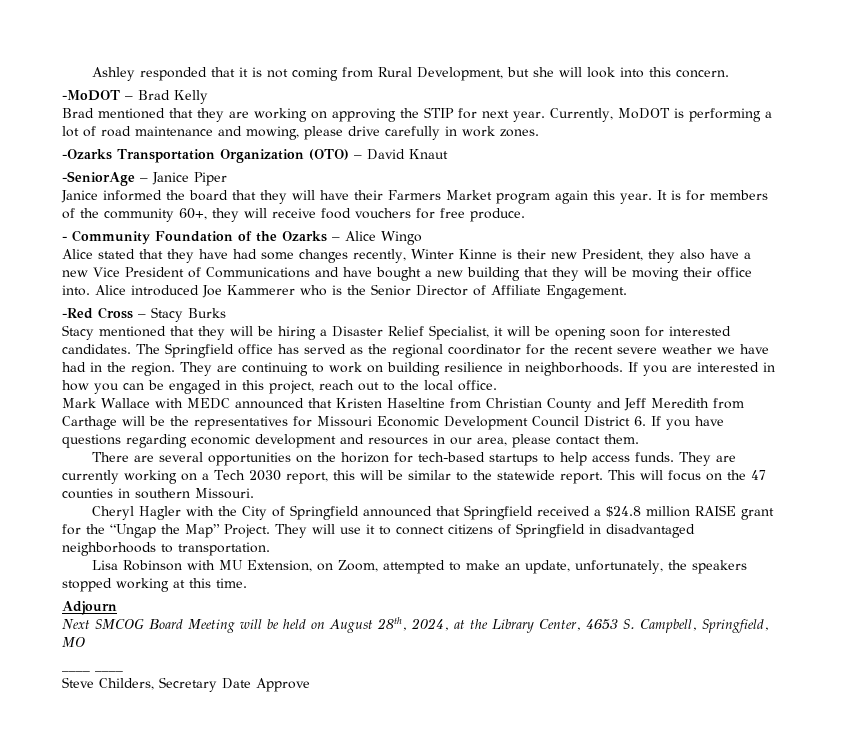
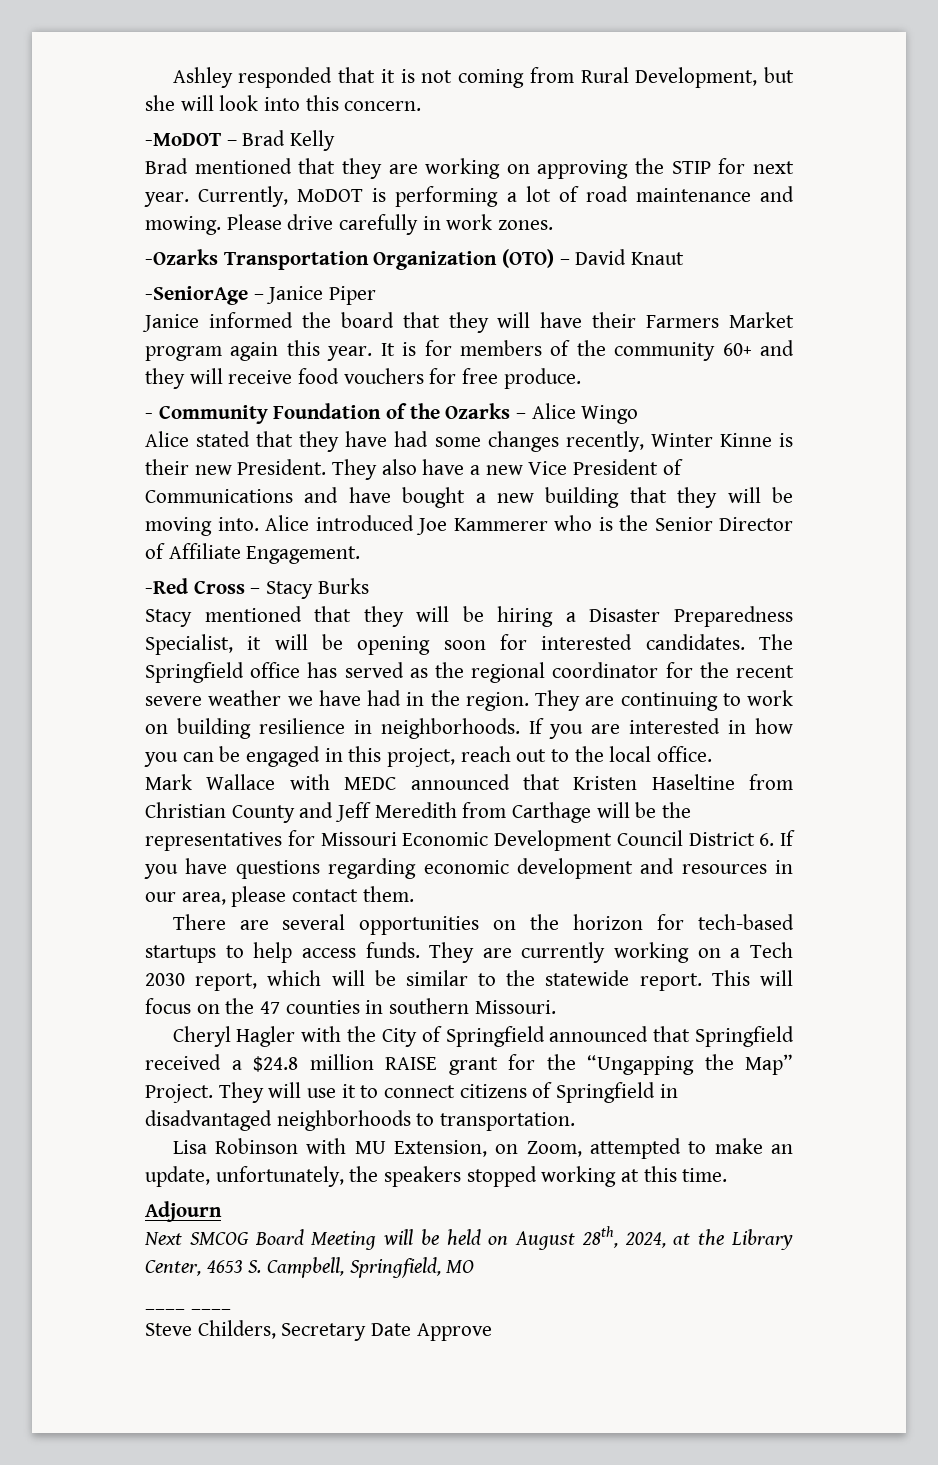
[246,126,343,140] mowing, please -> [145,214,282,235] mowing. Please
[179,208,207,220] 60+, -> [722,340,794,356] 60+ and
[581,249,675,263] President, they -> [237,459,378,480] President. They
[683,267,752,278] their office -> (212, 526) none
[388,326,424,336] Relief -> [673,606,793,627] Preparedness
[332,470,355,480] this -> [267,970,322,986] which
[110,524,156,538] “Ungap -> [587,1055,694,1075] “Ungapping

